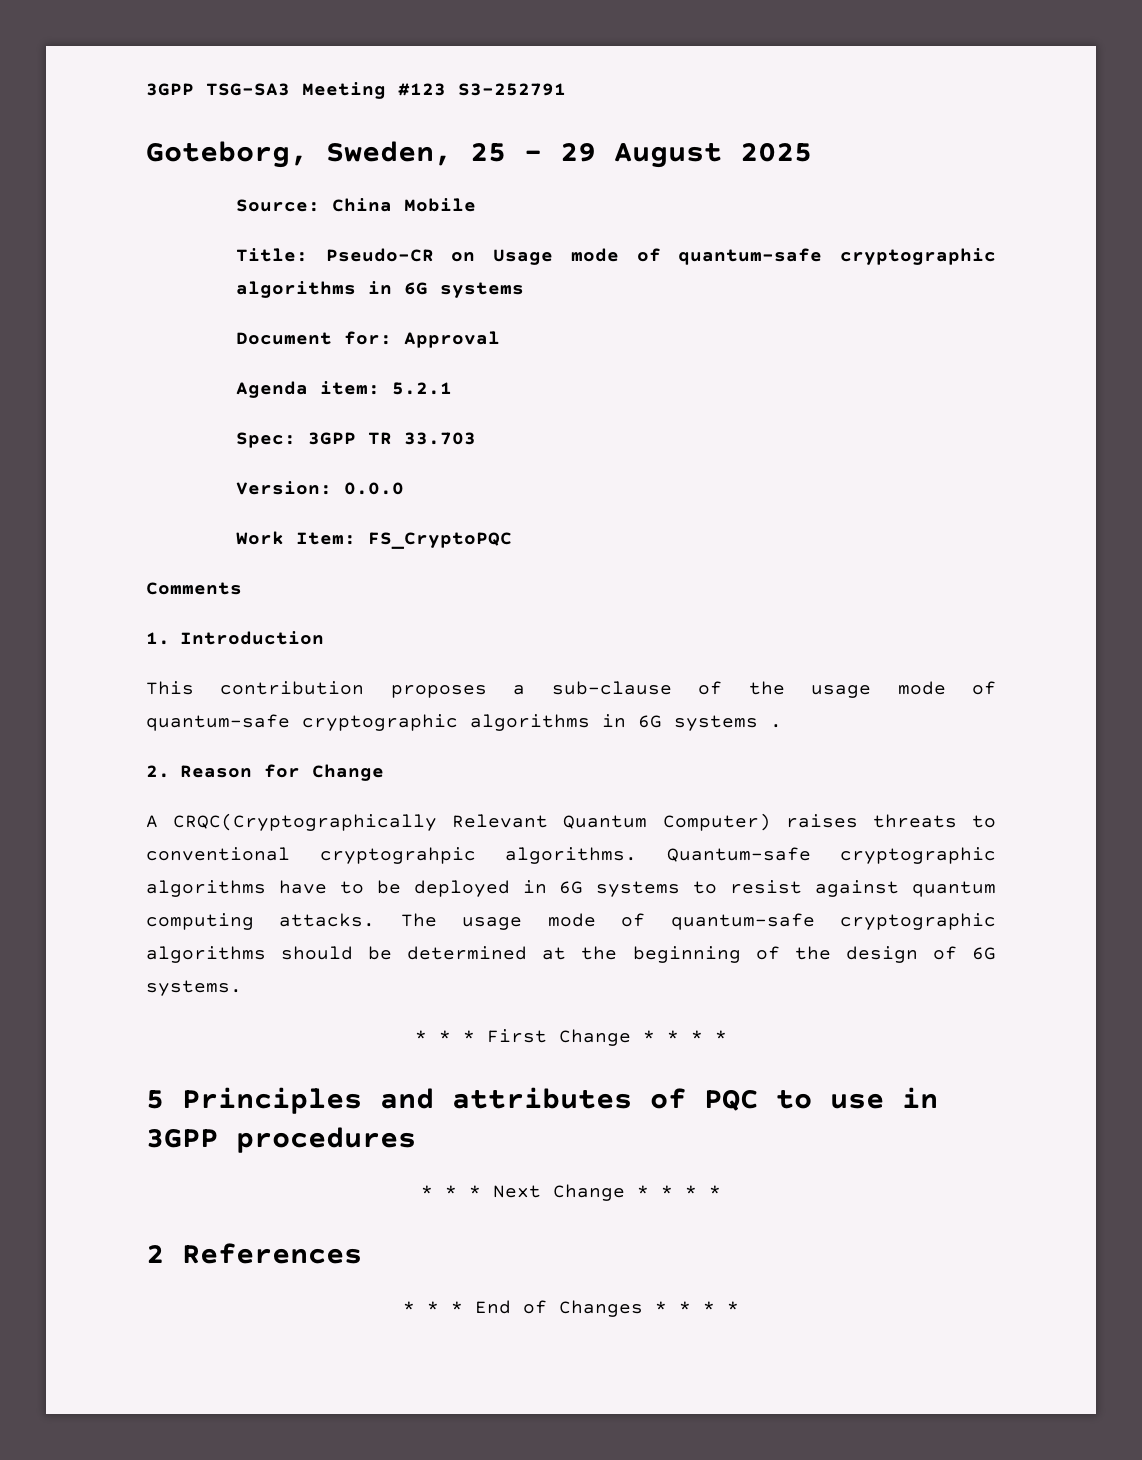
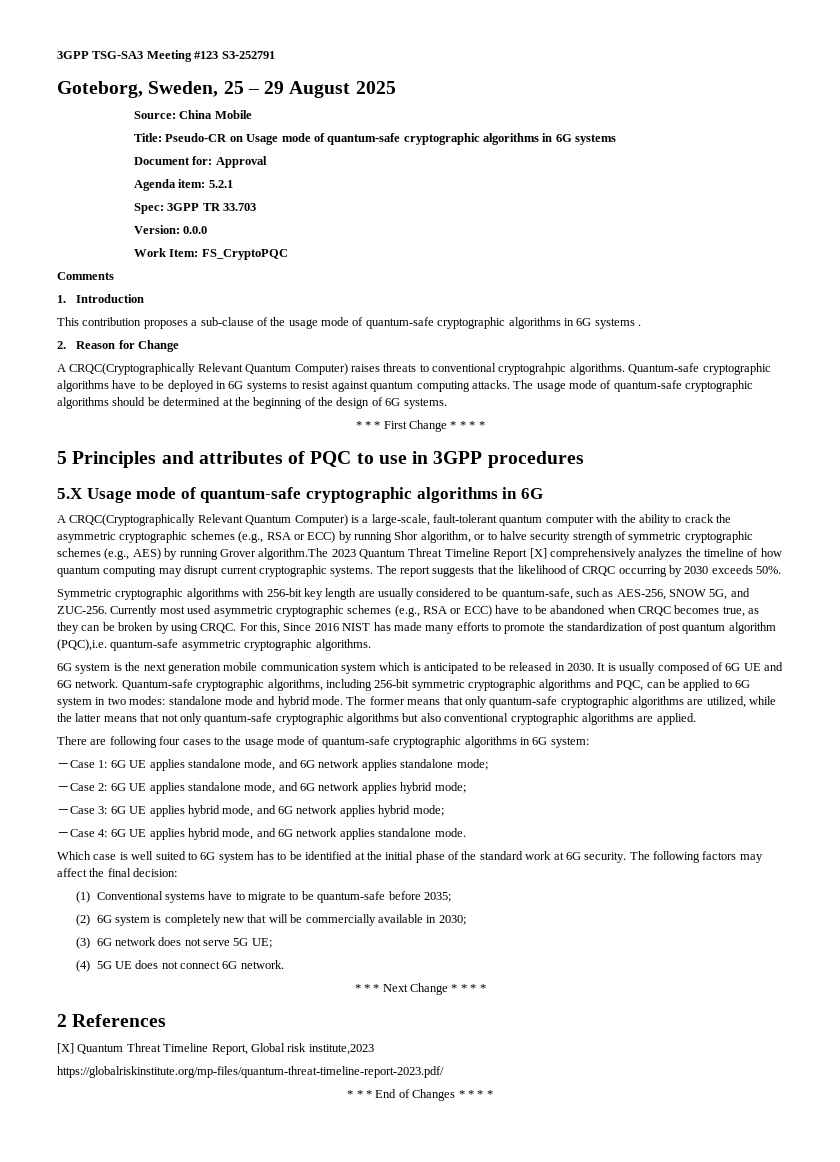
(416, 1140) none -> [57,487,543,503] [57,514,731,526] [57,531,753,543] [57,548,782,560] [57,565,782,577] [57,588,750,600] [57,605,760,617] [57,622,776,634] [57,639,371,651] [57,662,783,674] [57,679,750,691] [57,696,777,708] [57,713,696,725] [57,736,589,748] [57,759,488,771] [57,782,466,794] [57,805,444,817] [57,828,466,840] [57,851,763,863] [57,868,178,877] [76,891,451,903] [76,914,466,926] [76,937,272,949] [76,960,284,972] // 5.X Usage mode of quantum-safe cryptographic algorithms in 6G // A CRQC(Cryptographically Relevant Quantum Computer) is a large-scale, fault-tolerant quantum computer with the ability to crack the asymmetric cryptographic schemes (e.g., RSA or ECC) by running Shor algorithm, or to halve security strength of symmetric cryptographic schemes (e.g., AES) by running Grover algorithm.The 2023 Quantum Threat Timeline Report [X] comprehensively analyzes the timeline of how quantum computing may disrupt current cryptographic systems. The report suggests that the likelihood of CRQC occurring by 2030 exceeds 50%. // Symmetric cryptographic algorithms with 256-bit key length are usually considered to be quantum-safe, such as AES-256, SNOW 5G, and ZUC-256. Currently most used asymmetric cryptographic schemes (e.g., RSA or ECC) have to be abandoned when CRQC becomes true, as they can be broken by using CRQC. For this, Since 2016 NIST has made many efforts to promote the standardization of post quantum algorithm (PQC),i.e. quantum-safe asymmetric cryptographic algorithms. // 6G system is the next generation mobile communication system which is anticipated to be released in 2030. It is usually composed of 6G UE and 6G network. Quantum-safe cryptographic algorithms, including 256-bit symmetric cryptographic algorithms and PQC, can be applied to 6G system in two modes: standalone mode and hybrid mode. The former means that only quantum-safe cryptographic algorithms are utilized, while the latter means that not only quantum-safe cryptographic algorithms but also conventional cryptographic algorithms are applied. // There are following four cases to the usage mode of quantum-safe cryptographic algorithms in 6G system: // －Case 1: 6G UE applies standalone mode, and 6G network applies standalone mode; // －Case 2: 6G UE applies standalone mode, and 6G network applies hybrid mode; // －Case 3: 6G UE applies hybrid mode, and 6G network applies hybrid mode; // －Case 4: 6G UE applies hybrid mode, and 6G network applies standalone mode. // Which case is well suited to 6G system has to be identified at the initial phase of the standard work at 6G security. The following factors may affect the final decision: // (1) Conventional systems have to migrate to be quantum-safe before 2035; // (2) 6G system is completely new that will be commercially available in 2030; // (3) 6G network does not serve 5G UE; // (4) 5G UE does not connect 6G network.
(362, 1253) none -> [57,1043,374,1055] [57,1066,444,1078] // [X] Quantum Threat Timeline Report, Global risk institute,2023 // https://globalriskinstitute.org/mp-files/quantum-threat-timeline-report-2023.pdf/

